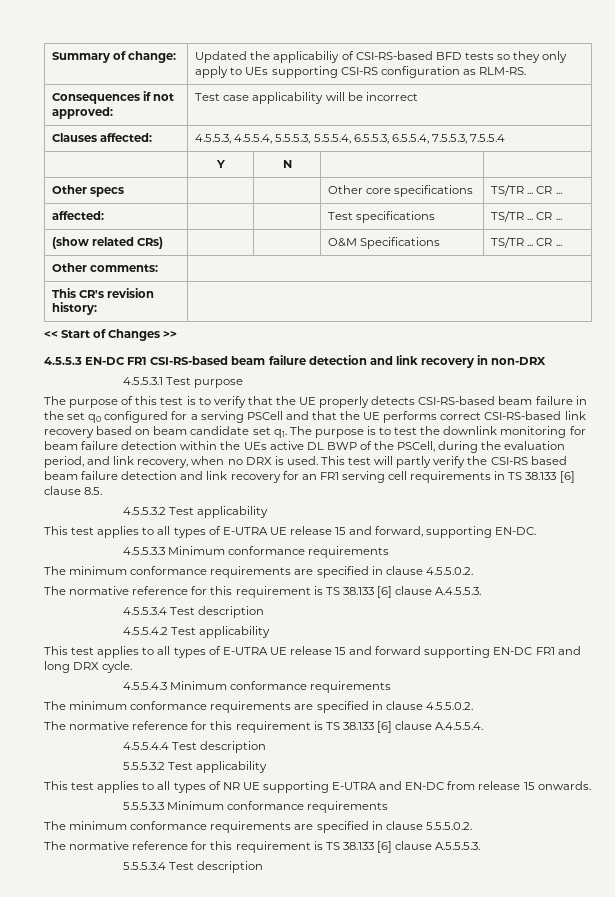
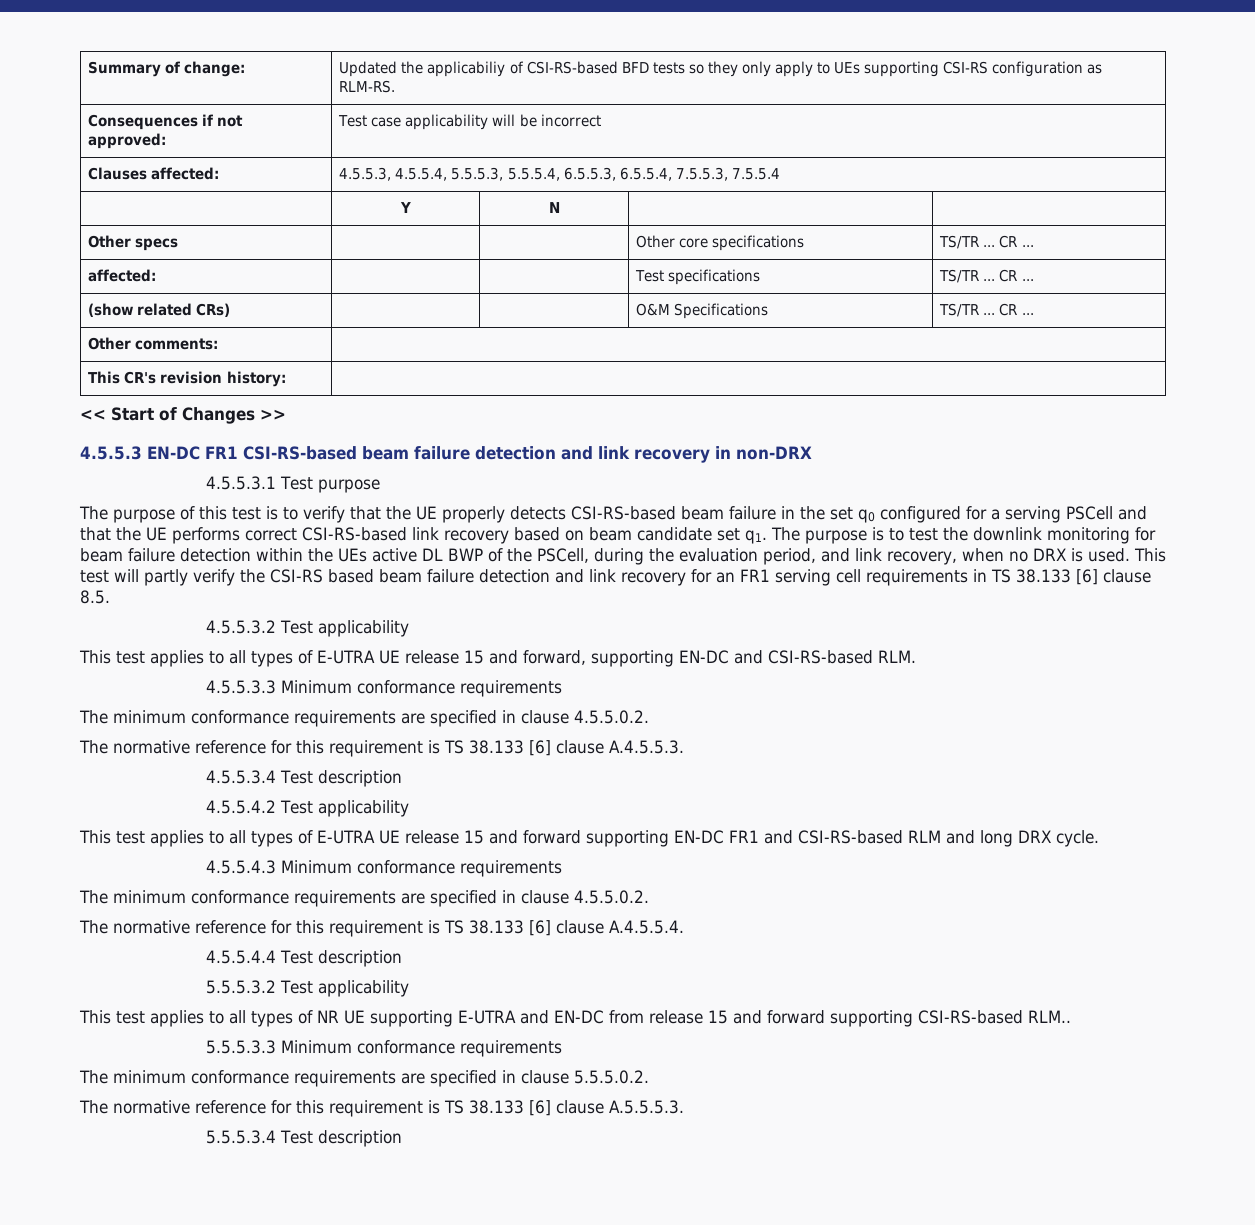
[495,527,537,535] EN-DC. -> [679,650,916,664] EN-DC and CSI-RS-based RLM.
(581, 650) none -> [798,830,975,844] CSI-RS-based RLM and
[537,781,591,790] onwards. -> [733,1010,1071,1027] and forward supporting CSI-RS-based RLM..

